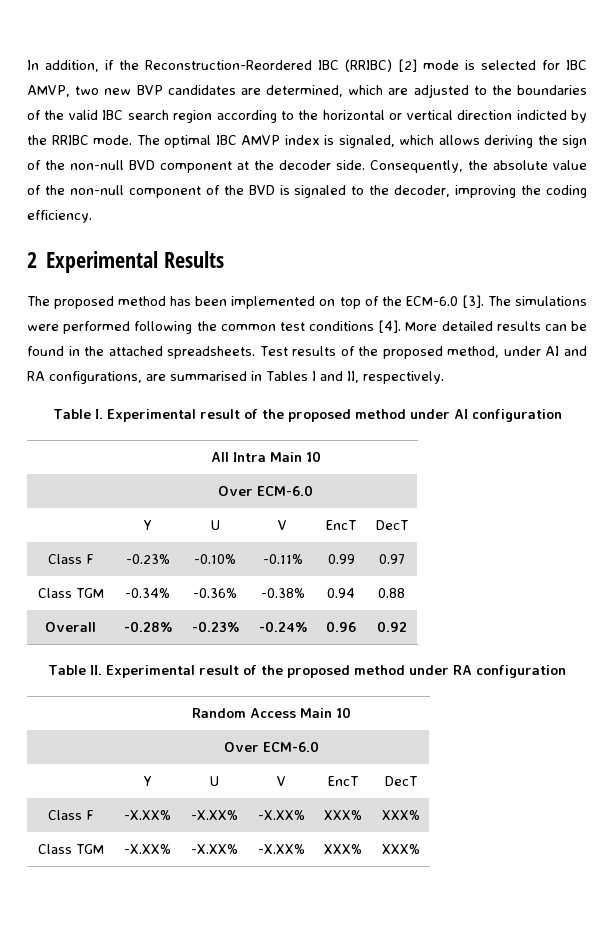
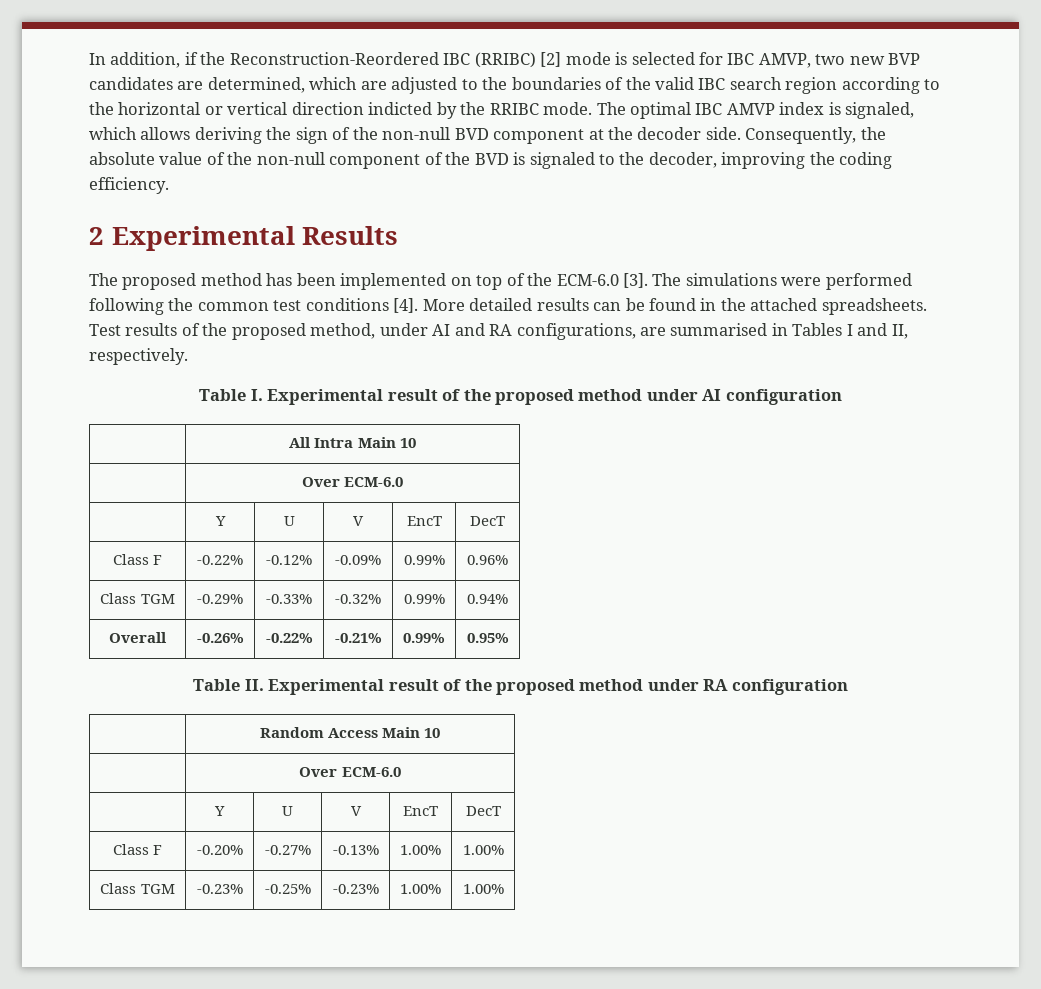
[125,554,170,564] [194,554,236,564] [262,554,303,564] [327,554,355,564] [378,554,405,564] [37,588,104,598] [125,588,170,598] [193,588,237,598] [260,588,305,598] [327,588,355,598] [378,588,405,598] [45,622,96,632] [123,621,172,632] [191,621,239,632] [258,621,307,632] [326,621,356,632] [376,621,407,632] -0.23% | -0.10% | -0.11% | 0.99 | 0.97 // Class TGM | -0.34% | -0.36% | -0.38% | 0.94 | 0.88 // Overall | -0.28% | -0.23% | -0.24% | 0.96 | 0.92 -> [197,555,243,565] [266,555,312,565] [335,555,381,565] [403,555,445,565] [467,555,508,565] [100,593,175,604] [197,594,243,604] [266,594,312,604] [335,594,381,604] [403,594,445,604] [467,594,508,604] [109,632,167,643] [196,633,244,643] [265,633,313,643] [334,633,382,643] [403,633,445,643] [466,633,509,643] -0.22% | -0.12% | -0.09% | 0.99% | 0.96% // Class TGM | -0.29% | -0.33% | -0.32% | 0.99% | 0.94% // Overall | -0.26% | -0.22% | -0.21% | 0.99% | 0.95%
[123,810,171,820] [190,810,238,820] [257,810,305,820] [324,810,362,820] [381,810,420,820] [37,844,104,854] [123,844,171,854] [190,844,238,854] [257,844,305,854] [324,844,362,854] [381,844,420,854] -X.XX% | -X.XX% | -X.XX% | XXX% | XXX% // Class TGM | -X.XX% | -X.XX% | -X.XX% | XXX% | XXX% -> [196,845,243,855] [264,845,311,855] [332,845,379,855] [400,845,441,855] [462,845,504,855] [100,883,175,894] [196,884,243,894] [264,884,311,894] [332,884,379,894] [400,884,441,894] [462,884,504,894] -0.20% | -0.27% | -0.13% | 1.00% | 1.00% // Class TGM | -0.23% | -0.25% | -0.23% | 1.00% | 1.00%

